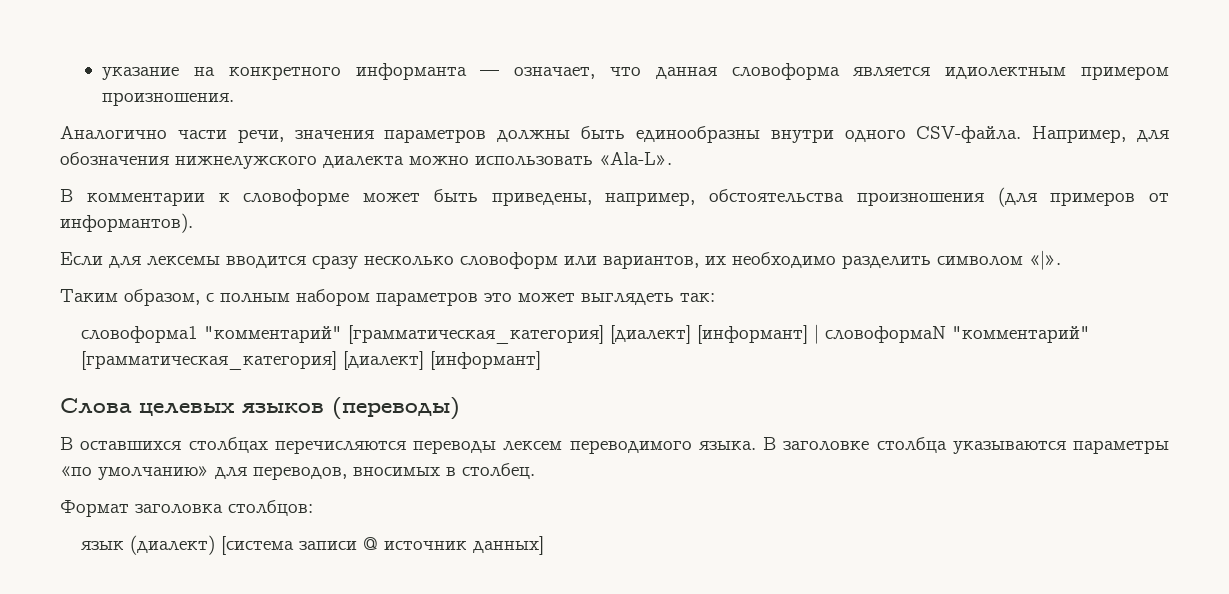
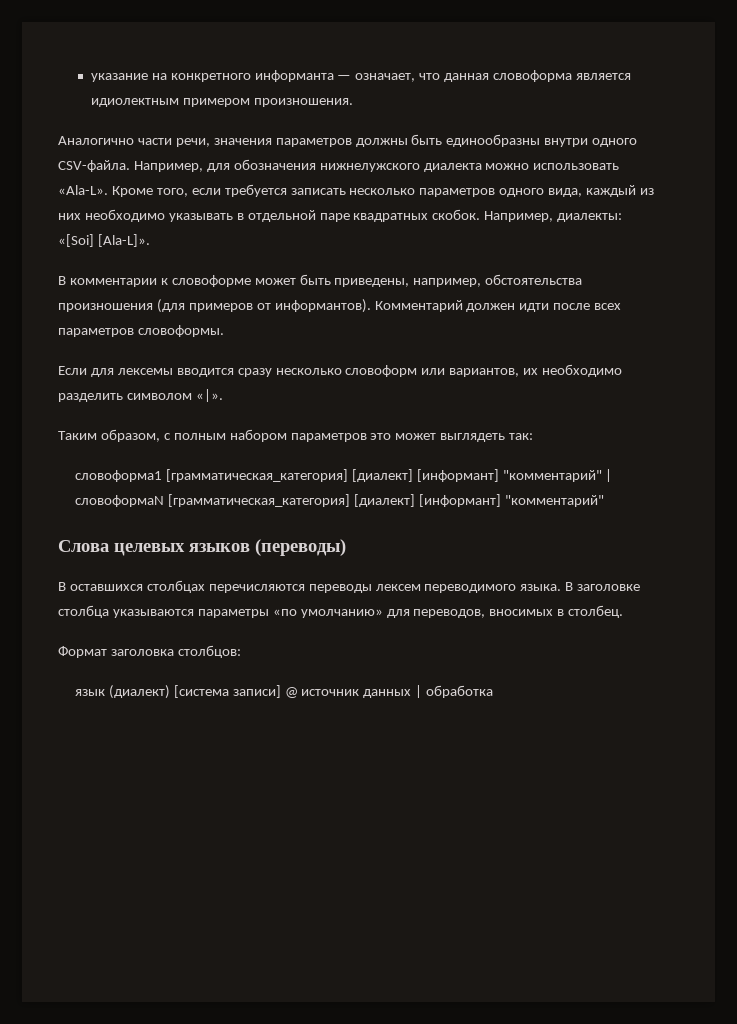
(672, 158) none -> [111,184,655,197] [58,209,623,222] [58,234,150,247] Кроме того, если требуется записать несколько параметров одного вида, каждый из них необходимо указывать в отдельной паре квадратных скобок. Например, диалекты: «[Soi] [Ala-L]».
(193, 223) none -> [374,300,622,312] [58,325,224,337] Комментарий должен идти после всех параметров словоформы.
[204,325,809,344] "комментарий" [грамматическая_категория] [диалект] [информант] -> [165,469,602,482] [грамматическая_категория] [диалект] [информант] "комментарий"
[952,326,1091,343] [81,351,542,370] "комментарий" [грамматическая_категория] [диалект] [информант] -> [167,494,604,507] [грамматическая_категория] [диалект] [информант] "комментарий"
[299,541,358,550] записи -> [232,685,281,698] записи]
[473,536,545,555] данных] -> [363,685,494,698] данных | обработка

